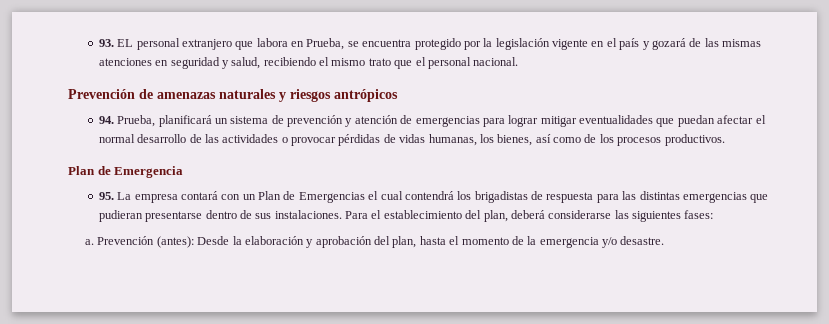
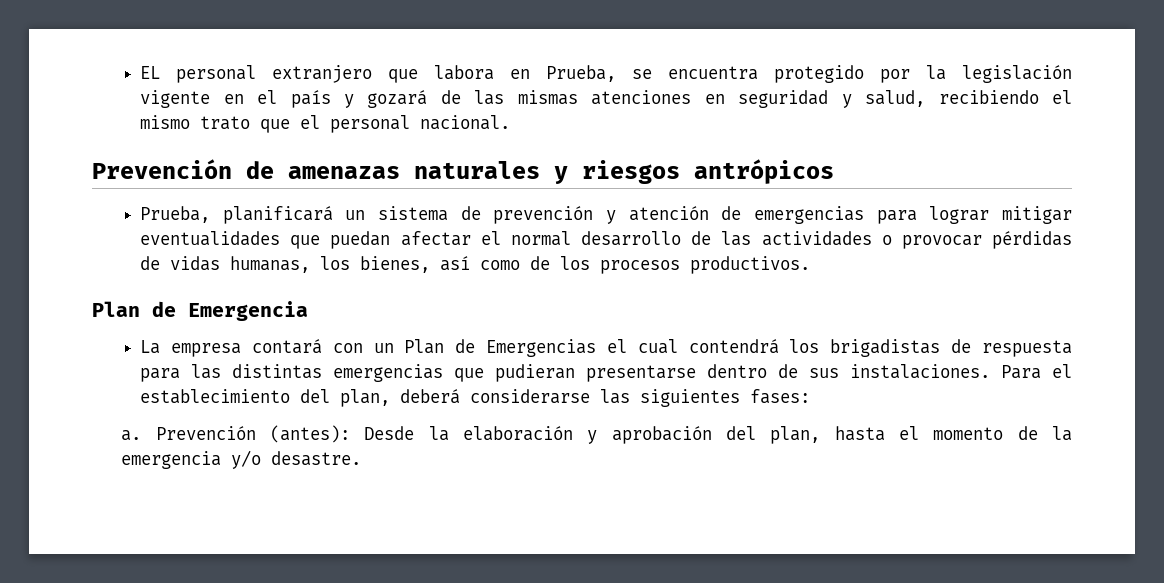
[98,39,114,47] 93. -> (140, 72) none
[98,116,114,124] 94. -> (834, 171) none
[98,192,114,200] 95. -> (308, 311) none

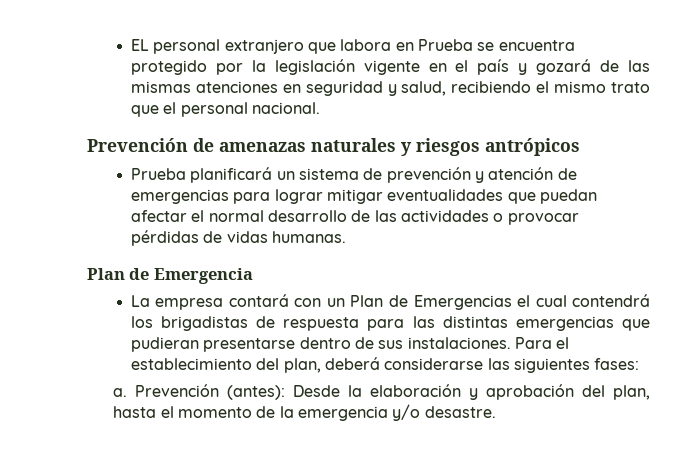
[546,65,617,82] Prueba, -> [417,39,473,51] Prueba
[140,206,211,223] Prueba, -> [130,168,186,180] Prueba
[230,256,811,274] humanas, los bienes, así como de los procesos productivos. -> [271,231,346,243] humanas.

